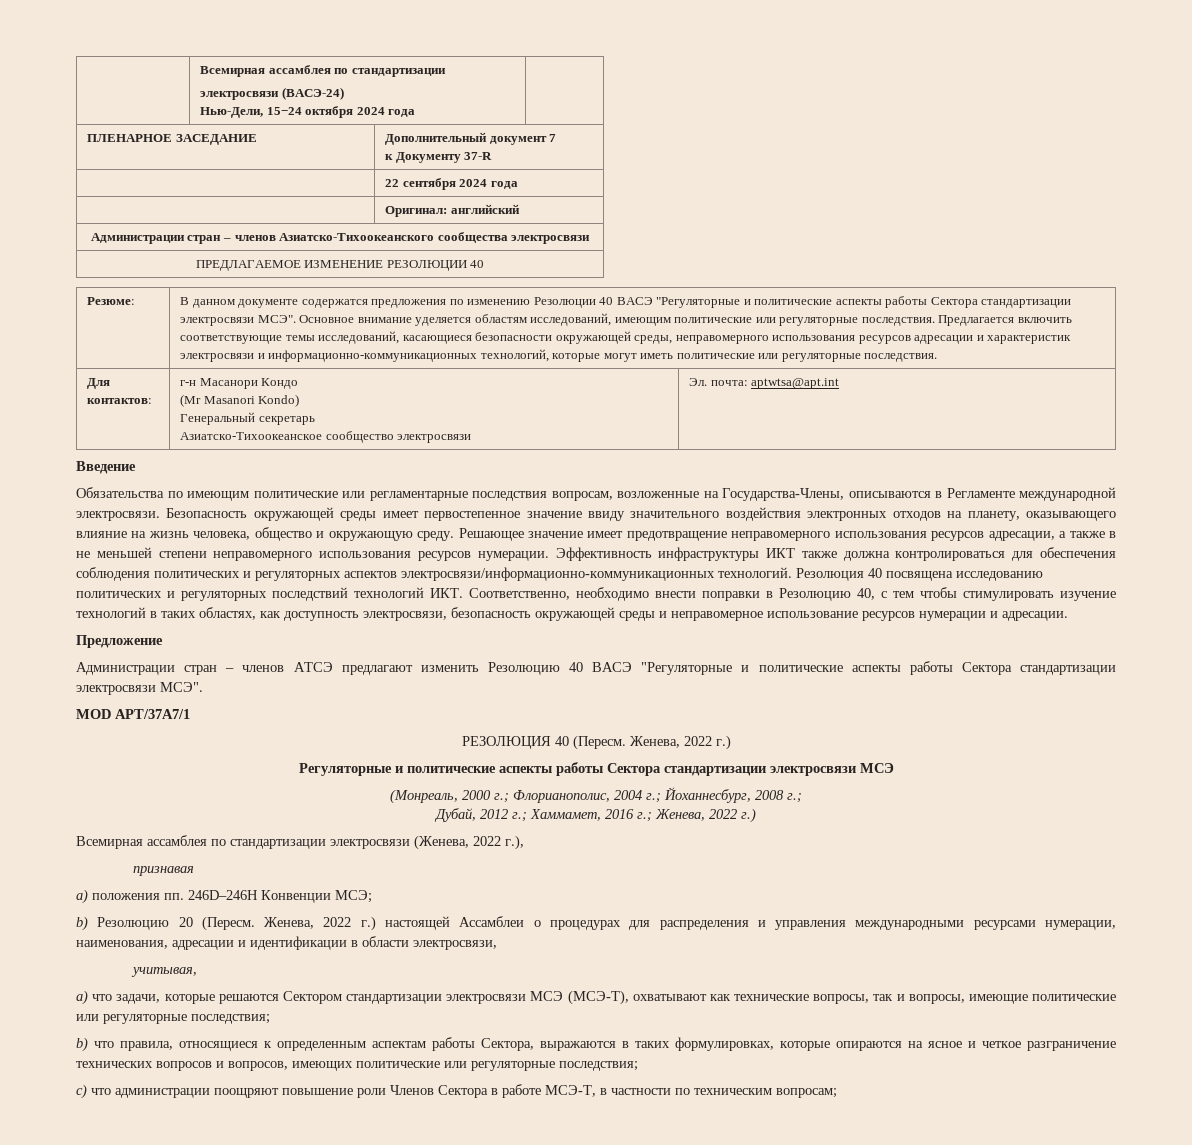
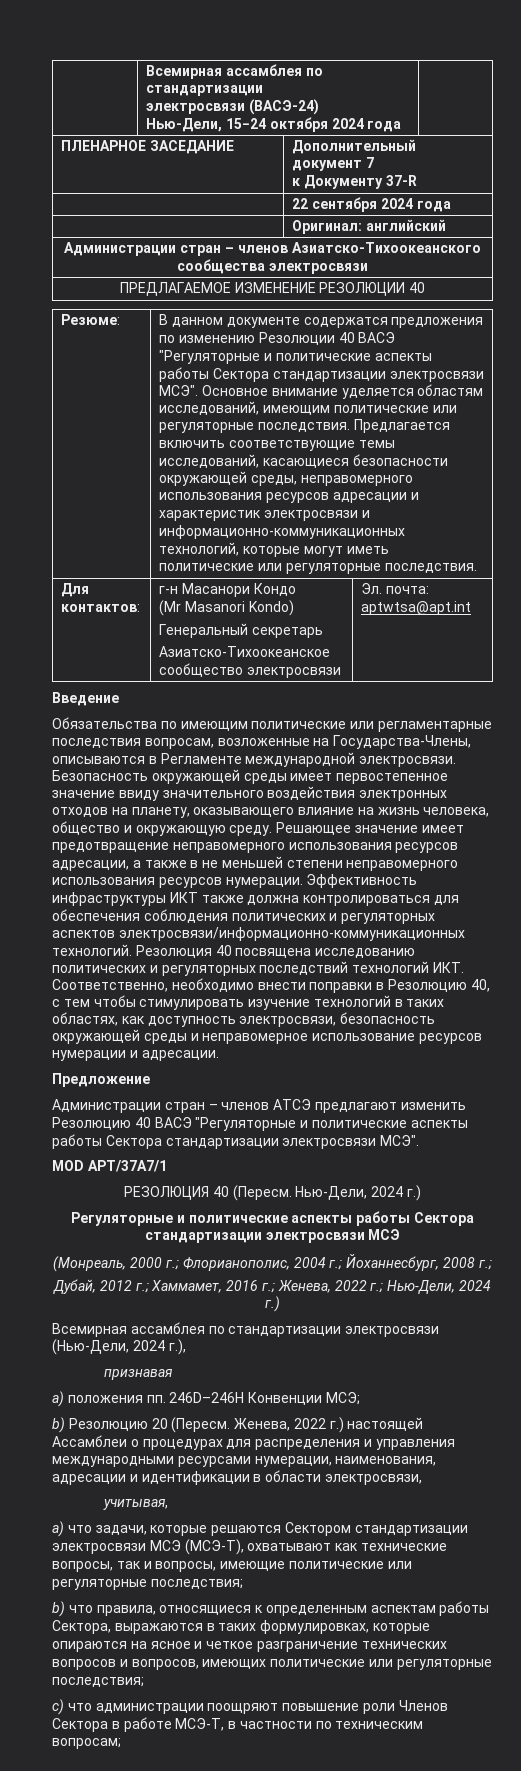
[629,736,712,748] Женева, 2022 -> [295,1186,404,1200] Нью-Дели, 2024
(737, 814) none -> [370,1280,491,1294] г.; Нью-Дели, 2024
[414,835,501,850] (Женева, 2022 -> [52,1339,165,1355] (Нью-Дели, 2024

